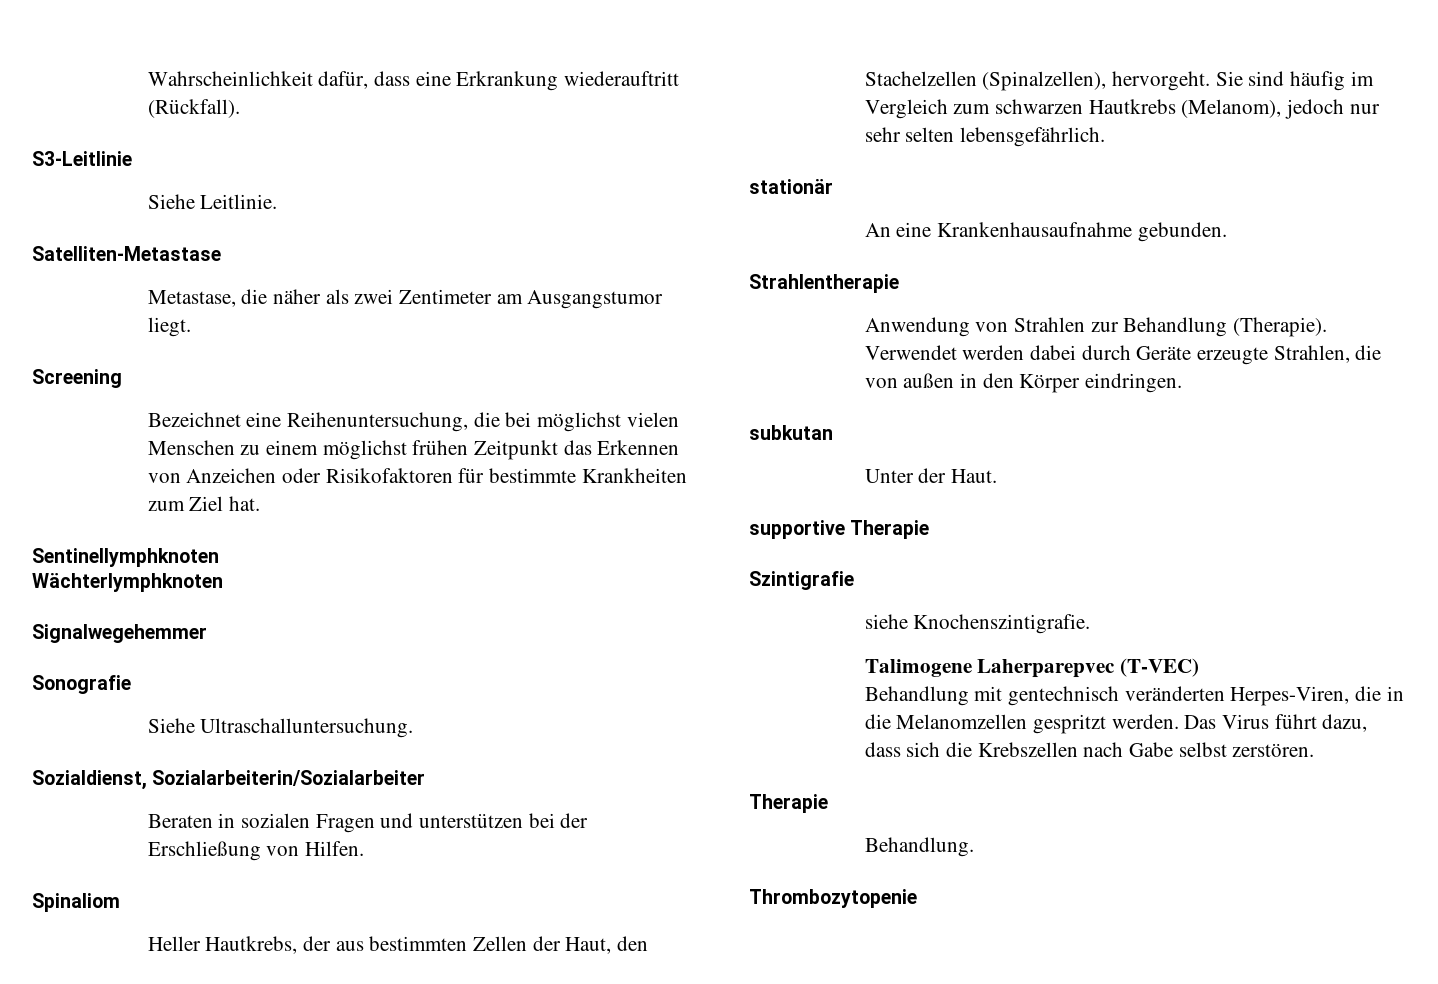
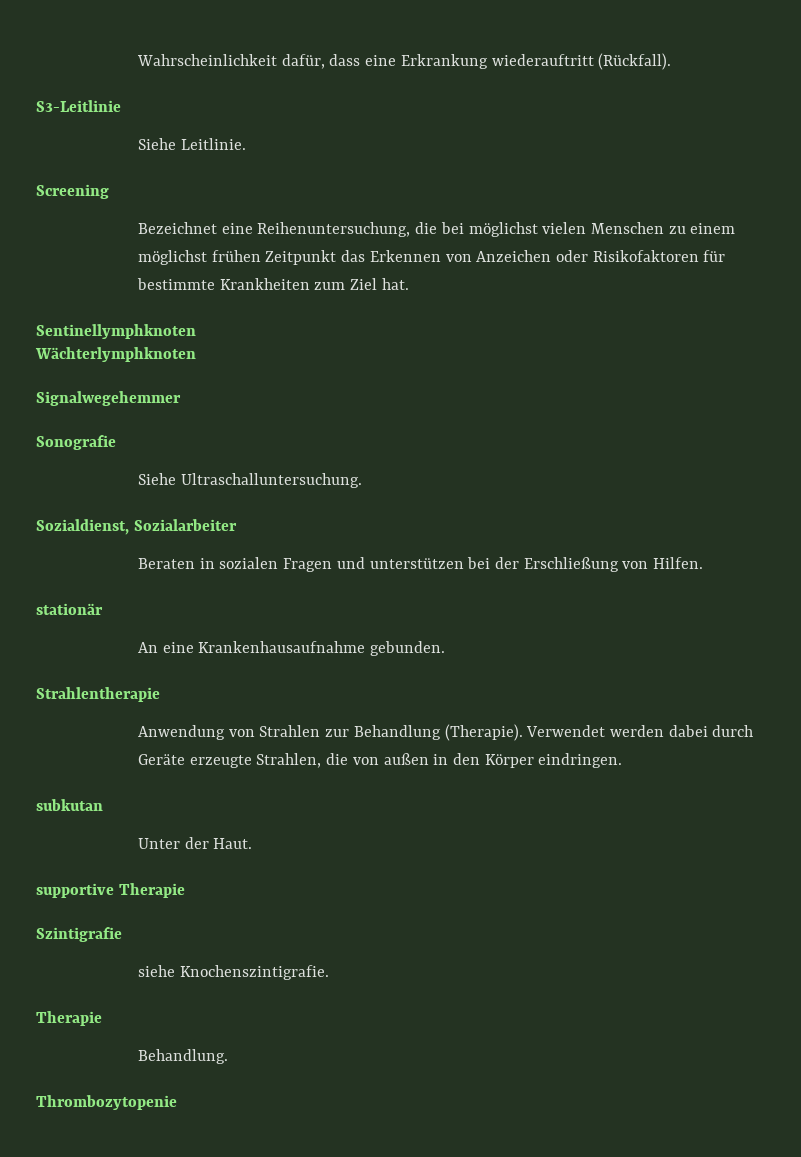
[32,246,221,261] [147,289,664,309] [147,317,191,337] // Satelliten-Metastase // Metastase, die näher als zwei Zentimeter am Ausgangstumor liegt. -> (246, 144) none
[152,770,426,786] Sozialarbeiterin/Sozialarbeiter -> [133,519,237,531] Sozialarbeiter
[32,893,120,912] [147,936,648,954] [864,71,1374,91] [864,99,1380,119] [864,127,1105,147] // Spinaliom // Heller Hautkrebs, der aus bestimmten Zellen der Haut, den Stachelzellen (Spinalzellen), hervorgeht. Sie sind häufig im Vergleich zum schwarzen Hautkrebs (Melanom), jedoch nur sehr selten lebensgefährlich. -> (704, 563) none
[864,658,1199,678] [864,686,1404,706] [864,714,1368,734] [864,742,1315,757] // Talimogene Laherparepvec (T-VEC) // Behandlung mit gentechnisch veränderten Herpes-Viren, die in die Melanomzellen gespritzt werden. Das Virus führt dazu, dass sich die Krebszellen nach Gabe selbst zerstören. -> (329, 972) none

